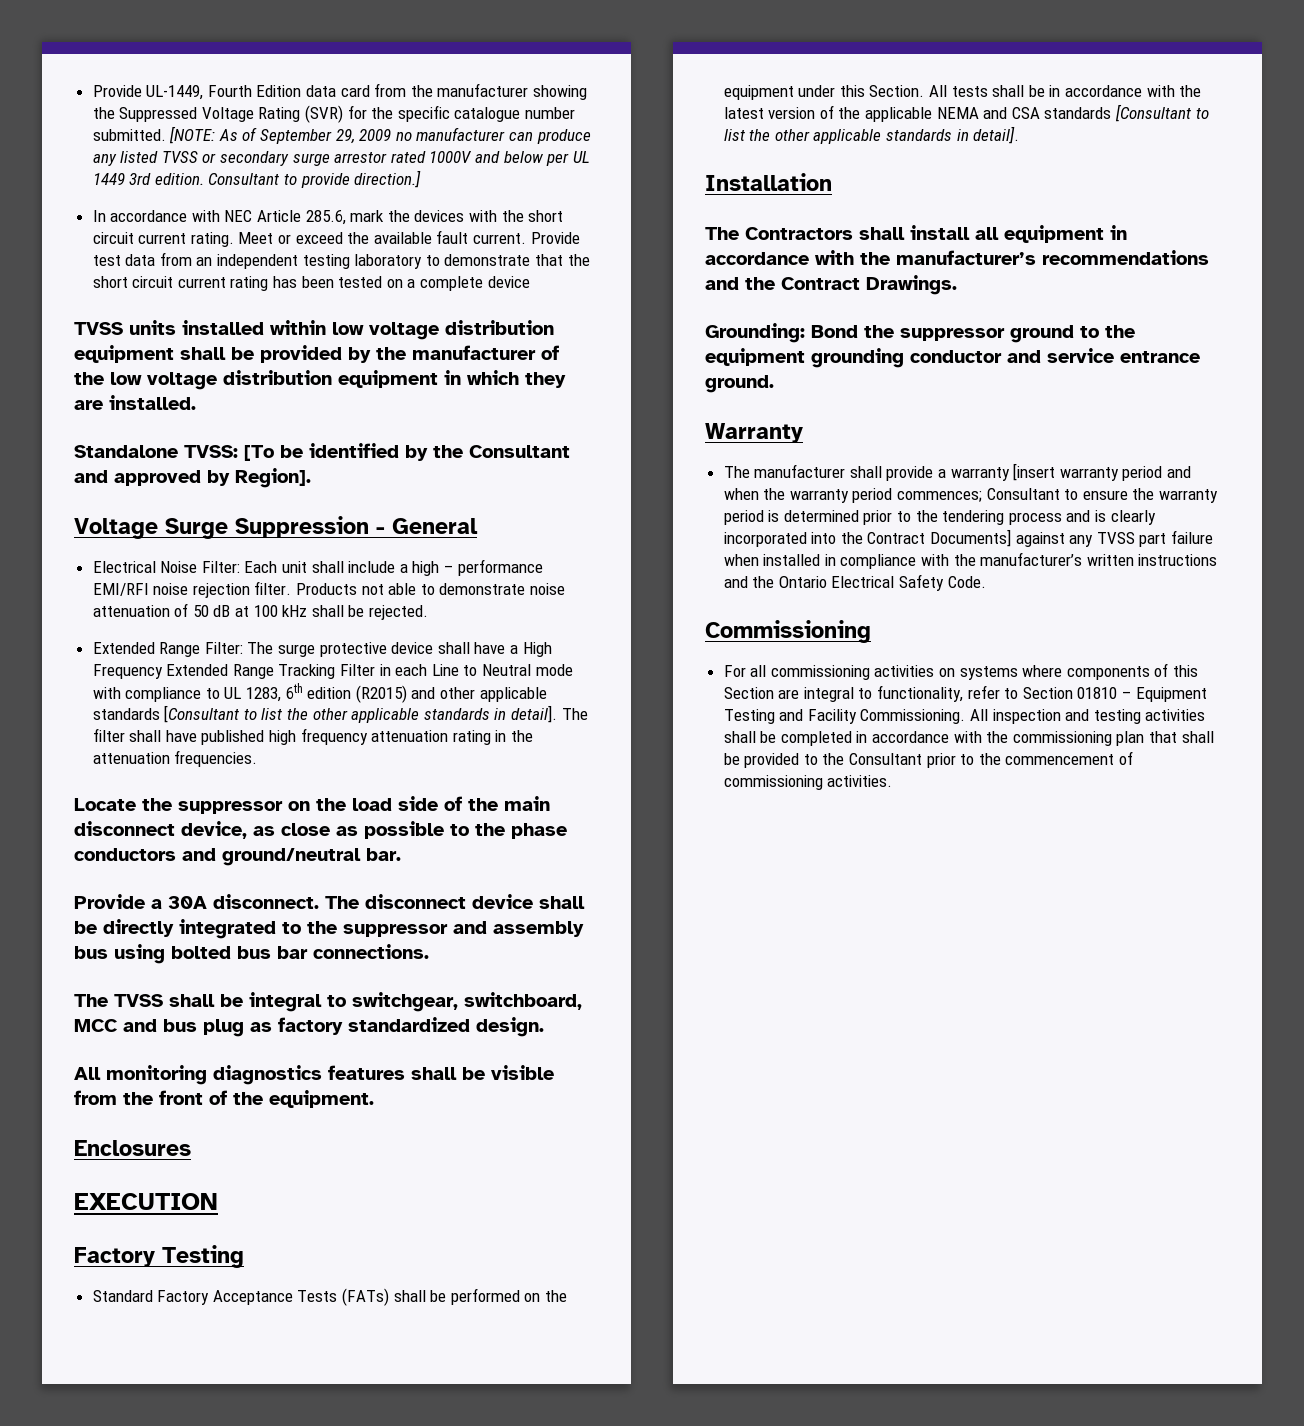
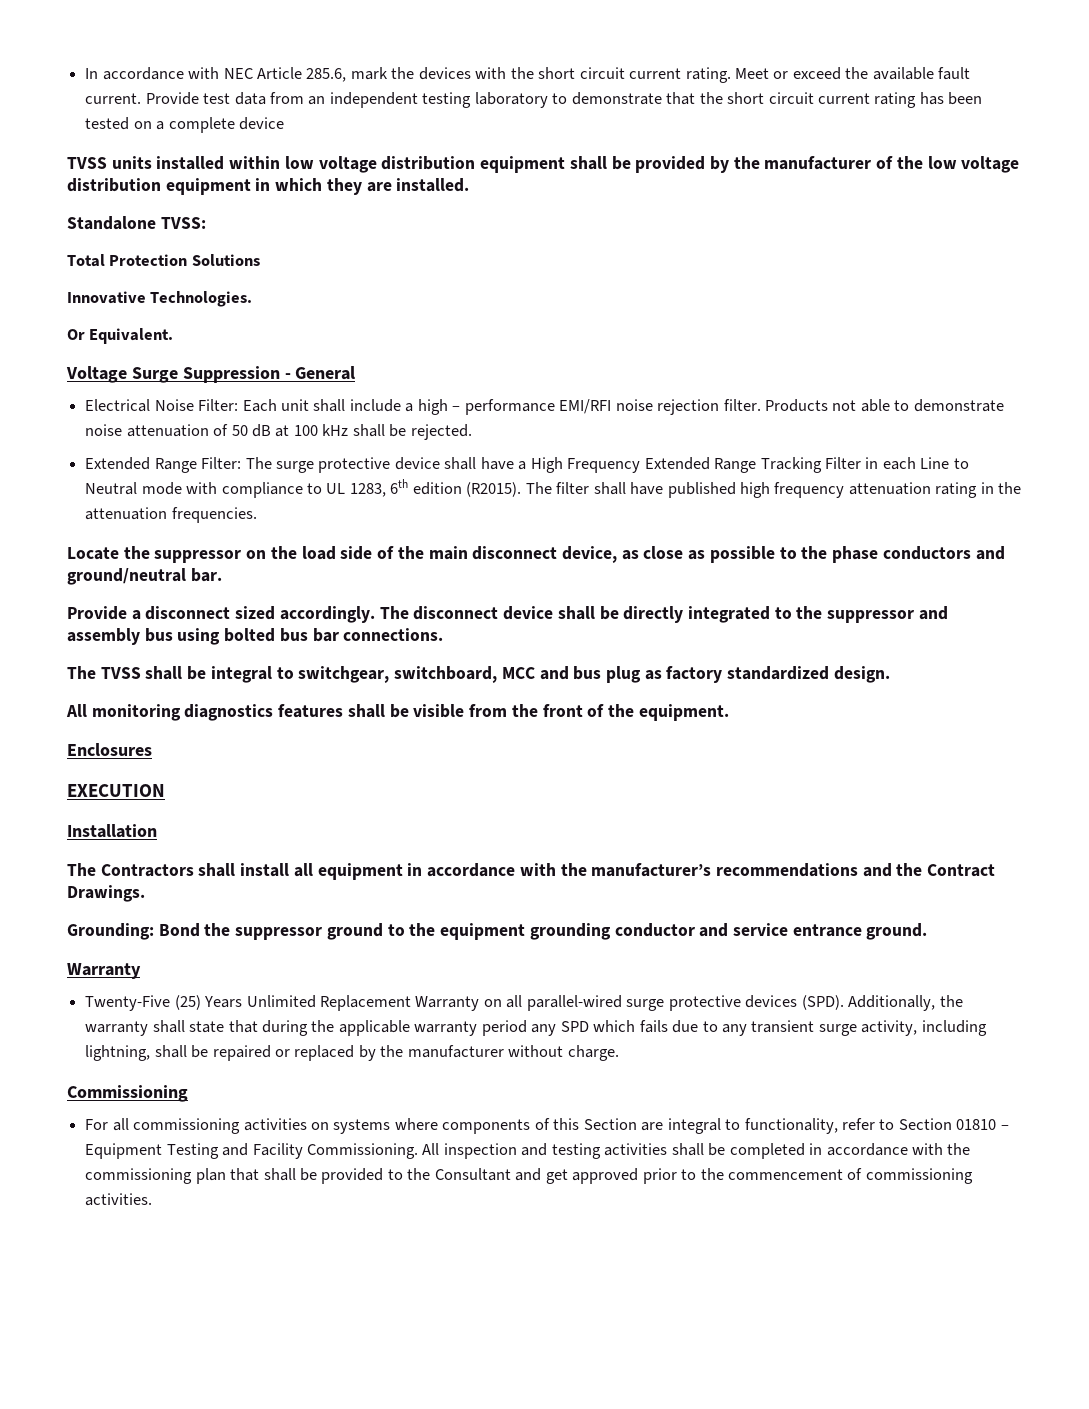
[92,83,588,100] [92,105,576,123] [92,126,591,144] [92,151,590,166] [92,170,422,188] Provide UL-1449, Fourth Edition data card from the manufacturer showing the Suppressed Voltage Rating (SVR) for the specific catalogue number submitted. [NOTE: As of September 29, 2009 no manufacturer can produce any listed TVSS or secondary surge arrestor rated 1000V and below per UL 1449 3rd edition. Consultant to provide direction.] // -> (85, 73) none
[244,443,570,461] [74,468,311,488] [To be identified by the Consultant and approved by Region]. -> [67,254,260,267] [67,291,253,307] [67,328,174,344] // Total Protection Solutions // Innovative Technologies. // Or Equivalent.
[355,685,547,703] [92,705,558,723] (R2015) and other applicable standards [Consultant to list the other applicable standards in detail]. -> [466,482,522,497] (R2015).
[168,894,319,909] 30A disconnect. -> [145,606,375,623] disconnect sized accordingly.
[74,1245,244,1268] [92,1288,568,1306] [723,85,1202,100] [723,104,1209,122] [723,126,1020,144] // Factory Testing // Standard Factory Acceptance Tests (FATs) shall be performed on the equipment under this Section. All tests shall be in accordance with the latest version of the applicable NEMA and CSA standards [Consultant to list the other applicable standards in detail]. -> (165, 790) none
[723,463,1192,481] [723,488,1219,503] [723,510,1156,525] [723,529,1214,547] [723,552,1218,569] [723,574,986,591] The manufacturer shall provide a warranty [insert warranty period and when the warranty period commences; Consultant to ensure the warranty period is determined prior to the tendering process and is clearly incorporated into the Contract Documents] against any TVSS part failure when installed in compliance with the manufacturer’s written instructions and the Ontario Electrical Safety Code. -> [85,995,963,1011] [85,1020,987,1036] [85,1045,619,1061] Twenty-Five (25) Years Unlimited Replacement Warranty on all parallel-wired surge protective devices (SPD). Additionally, the warranty shall state that during the applicable warranty period any SPD which fails due to any transient surge activity, including lightning, shall be repaired or replaced by the manufacturer without charge.
(923, 759) none -> [515,1168,639,1184] and get approved

